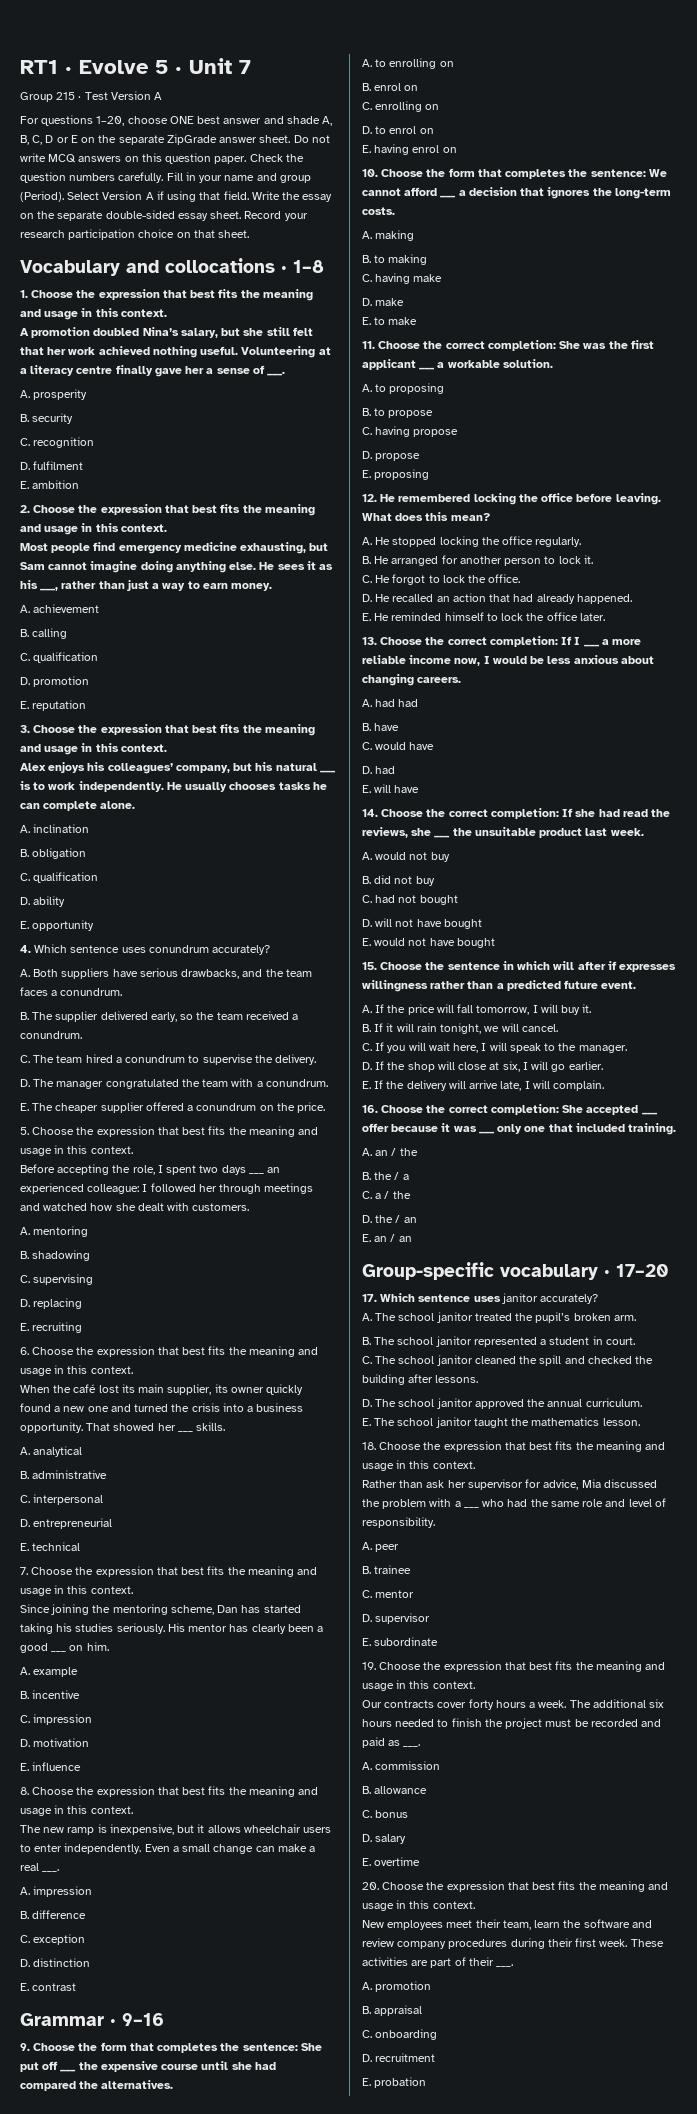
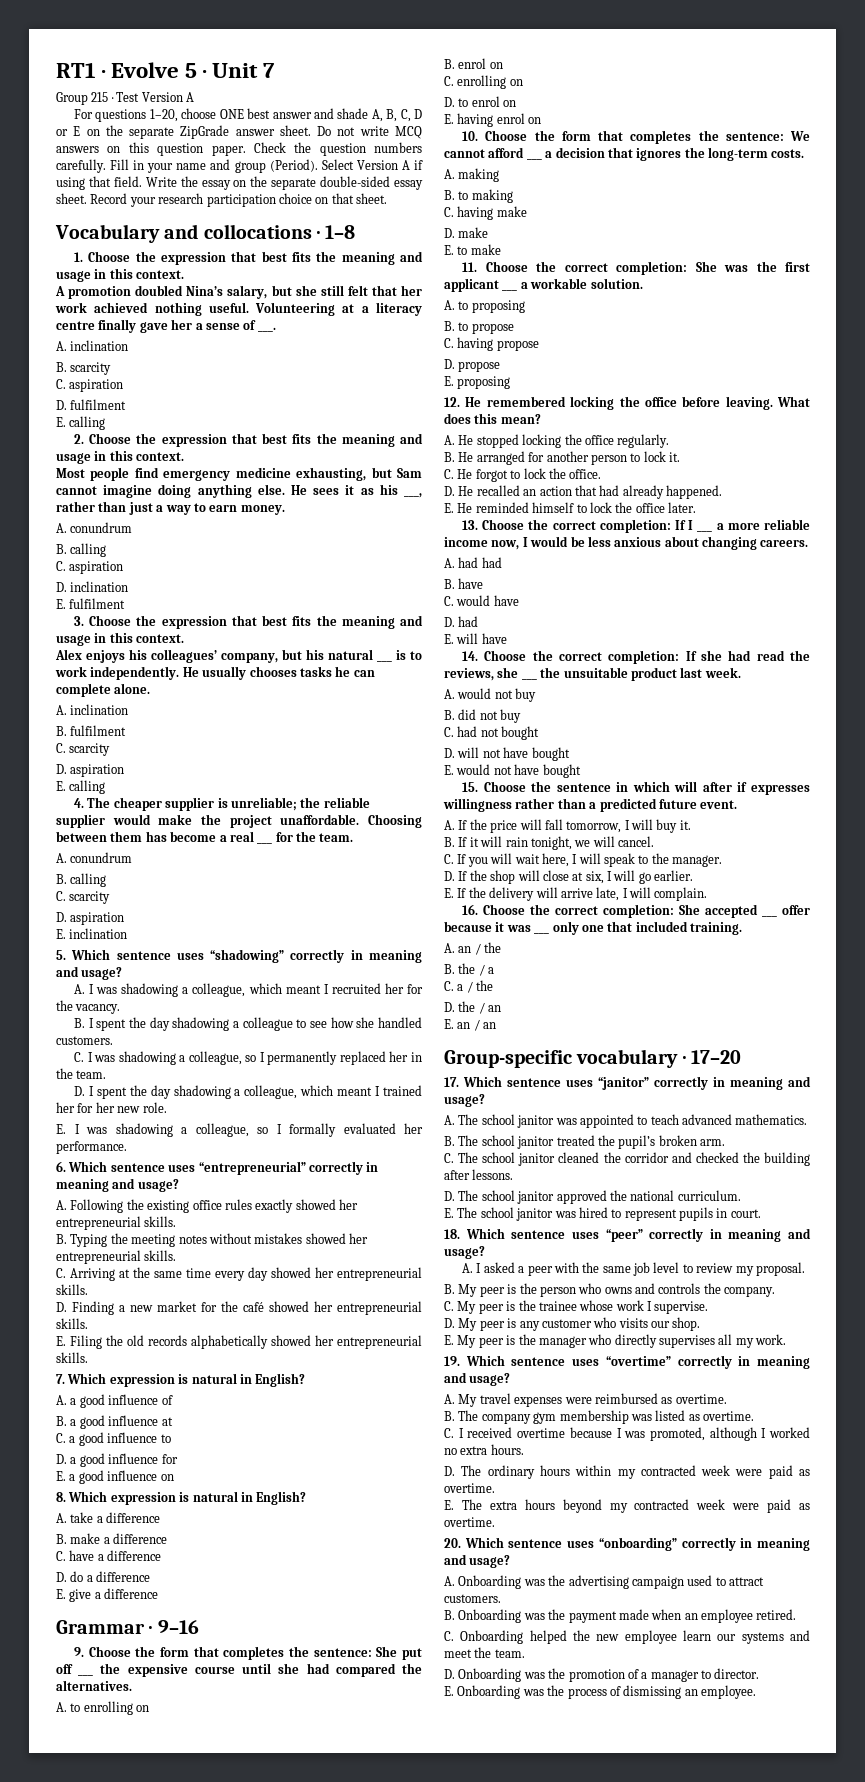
[33,389,88,400] [20,413,74,424] [20,437,95,448] prosperity // B. security // C. recognition -> [70,340,129,351] [56,362,112,375] [56,379,124,392] inclination // B. scarcity // C. aspiration
[32,480,80,489] ambition -> [69,416,106,430] calling
[33,604,100,613] [20,628,68,639] [20,652,99,663] [20,676,90,687] [20,700,87,711] achievement // B. calling // C. qualification // D. promotion // E. reputation -> [70,522,133,533] [56,543,107,557] [56,561,124,574] [56,581,129,592] [56,598,126,609] conundrum // B. calling // C. aspiration // D. inclination // E. fulfilment
[32,848,87,859] [20,872,99,883] [20,896,66,907] [20,920,95,931] obligation // C. qualification // D. ability // E. opportunity -> [70,725,127,736] [56,743,111,756] [56,764,125,777] [56,780,106,794] fulfilment // C. scarcity // D. aspiration // E. calling
[34,944,271,955] [20,968,312,979] [20,987,123,996] [20,1011,299,1022] [20,1031,82,1039] [20,1054,317,1065] [20,1078,328,1089] [20,1102,326,1113] [20,1126,319,1137] [20,1145,133,1156] [20,1164,264,1175] [267,1167,281,1173] [20,1183,314,1194] [20,1202,250,1211] [20,1226,89,1237] [20,1250,91,1261] [20,1274,94,1285] [20,1298,83,1309] [20,1322,83,1333] [20,1346,319,1357] [20,1365,133,1376] [20,1384,304,1395] [20,1403,304,1412] [20,1422,176,1433] [177,1431,193,1432] [196,1422,226,1431] [20,1446,83,1457] [20,1470,108,1479] [20,1494,104,1505] [20,1518,113,1529] [20,1542,81,1551] [20,1566,318,1577] [20,1585,133,1596] [20,1604,301,1615] [20,1623,324,1634] [20,1643,67,1653] [69,1642,109,1651] [20,1667,79,1677] [20,1690,81,1699] [20,1714,93,1725] [20,1738,90,1747] [20,1762,82,1771] [20,1786,319,1797] [20,1805,133,1816] [20,1824,332,1835] [20,1843,316,1854] [20,1863,60,1872] [20,1886,93,1897] [20,1910,87,1919] [20,1934,86,1945] [20,1958,91,1967] [20,1983,77,1991] Which sentence uses conundrum accurately? // A. Both suppliers have serious drawbacks, and the team faces a conundrum. // B. The supplier delivered early, so the team received a conundrum. // C. The team hired a conundrum to supervise the delivery. // D. The manager congratulated the team with a conundrum. // E. The cheaper supplier offered a conundrum on the price. // 5. Choose the expression that best fits the meaning and usage in this context. // Before accepting the role, I spent two days ___ an experienced colleague: I followed her through meetings and watched how she dealt with customers. // A. mentoring // B. shadowing // C. supervising // D. replacing // E. recruiting // 6. Choose the expression that best fits the meaning and usage in this context. // When the café lost its main supplier, its owner quickly found a new one and turned the crisis into a business opportunity. That showed her ___ skills. // A. analytical // B. administrative // C. interpersonal // D. entrepreneurial // E. technical // 7. Choose the expression that best fits the meaning and usage in this context. // Since joining the mentoring scheme, Dan has started taking his studies seriously. His mentor has clearly been a good ___ on him. // A. example // B. incentive // C. impression // D. motivation // E. influence // 8. Choose the expression that best fits the meaning and usage in this context. // The new ramp is inexpensive, but it allows wheelchair users to enter independently. Even a small change can make a real ___. // A. impression // B. difference // C. exception // D. distinction // E. contrast -> [87,797,370,811] [56,814,422,828] [56,831,254,842] [257,842,273,844] [275,831,354,842] [56,852,133,863] [56,873,107,887] [56,891,111,904] [56,912,125,925] [56,928,128,939] [56,949,422,963] [56,966,123,980] [74,983,423,997] [56,1000,121,1014] [74,1017,423,1031] [56,1036,113,1045] [74,1051,422,1065] [56,1068,107,1079] [74,1085,422,1099] [56,1102,167,1113] [56,1123,423,1137] [56,1141,127,1154] [56,1161,379,1175] [56,1178,179,1192] [56,1199,358,1213] [56,1216,177,1230] [56,1233,368,1247] [56,1250,177,1264] [56,1267,422,1281] [56,1284,88,1295] [56,1301,422,1315] [56,1318,88,1329] [56,1335,422,1349] [56,1352,88,1363] [56,1373,306,1387] [56,1394,173,1408] [56,1415,173,1429] [56,1432,171,1446] [56,1453,178,1467] [56,1470,174,1484] [56,1491,307,1505] [56,1512,161,1523] [56,1533,168,1544] [56,1550,162,1561] [56,1571,151,1582] [56,1588,159,1602] The cheaper supplier is unreliable; the reliable supplier would make the project unaffordable. Choosing between them has become a real ___ for the team. // A. conundrum // B. calling // C. scarcity // D. aspiration // E. inclination // 5. Which sentence uses “shadowing” correctly in meaning and usage? // A. I was shadowing a colleague, which meant I recruited her for the vacancy. // B. I spent the day shadowing a colleague to see how she handled customers. // C. I was shadowing a colleague, so I permanently replaced her in the team. // D. I spent the day shadowing a colleague, which meant I trained her for her new role. // E. I was shadowing a colleague, so I formally evaluated her performance. // 6. Which sentence uses “entrepreneurial” correctly in meaning and usage? // A. Following the existing office rules exactly showed her entrepreneurial skills. // B. Typing the meeting notes without mistakes showed her entrepreneurial skills. // C. Arriving at the same time every day showed her entrepreneurial skills. // D. Finding a new market for the café showed her entrepreneurial skills. // E. Filing the old records alphabetically showed her entrepreneurial skills. // 7. Which expression is natural in English? // A. a good influence of // B. a good influence at // C. a good influence to // D. a good influence for // E. a good influence on // 8. Which expression is natural in English? // A. take a difference // B. make a difference // C. have a difference // D. do a difference // E. give a difference
[501,1293,599,1304] [362,1313,372,1321] janitor accurately? // A. -> [598,1076,811,1090] [444,1094,485,1107] [444,1114,808,1128] [444,1136,455,1146] “janitor” correctly in meaning and usage? // A. The school janitor was appointed to teach advanced mathematics. // B.
[362,1336,635,1347] // B. The school janitor represented a student in court. -> (725, 1142) none
[539,1355,562,1366] spill -> [624,1152,669,1163] corridor
[547,1399,583,1407] annual -> [630,1190,675,1201] national
[473,1417,640,1428] [362,1441,666,1452] [362,1460,475,1471] [362,1479,657,1490] [362,1498,461,1509] [463,1507,479,1508] [482,1498,666,1507] [362,1517,435,1528] [362,1542,400,1552] [362,1565,412,1574] [362,1590,415,1598] [362,1613,431,1624] [362,1637,439,1646] [362,1661,666,1672] [362,1680,475,1691] [362,1699,665,1710] [362,1718,662,1729] [362,1737,421,1748] [362,1761,441,1770] [362,1786,428,1794] [362,1810,409,1818] [362,1834,407,1844] [362,1857,421,1866] [362,1881,669,1892] [362,1900,475,1911] [362,1919,652,1930] [362,1938,664,1949] [362,1957,514,1968] [362,1981,432,1992] [362,2005,423,2016] [362,2029,438,2040] [362,2053,436,2062] [362,2077,427,2088] taught the mathematics lesson. // 18. Choose the expression that best fits the meaning and usage in this context. // Rather than ask her supervisor for advice, Mia discussed the problem with a ___ who had the same role and level of responsibility. // A. peer // B. trainee // C. mentor // D. supervisor // E. subordinate // 19. Choose the expression that best fits the meaning and usage in this context. // Our contracts cover forty hours a week. The additional six hours needed to finish the project must be recorded and paid as ___. // A. commission // B. allowance // C. bonus // D. salary // E. overtime // 20. Choose the expression that best fits the meaning and usage in this context. // New employees meet their team, learn the software and review company procedures during their first week. These activities are part of their ___. // A. promotion // B. appraisal // C. onboarding // D. recruitment // E. probation -> [554,1207,761,1221] [444,1228,811,1242] [444,1246,485,1259] [462,1262,805,1276] [444,1283,776,1297] [444,1300,709,1314] [444,1317,701,1331] [444,1334,787,1348] [444,1355,810,1369] [444,1372,511,1386] [444,1393,727,1407] [444,1410,754,1424] [444,1427,810,1441] [444,1444,524,1455] [444,1465,810,1479] [444,1483,495,1493] [444,1499,810,1513] [444,1517,495,1527] [444,1537,810,1551] [444,1554,511,1568] [444,1575,764,1589] [444,1594,501,1603] [444,1609,797,1623] [444,1630,810,1644] [444,1647,525,1658] [444,1668,760,1682] [444,1685,756,1699] was hired to represent pupils in court. // 18. Which sentence uses “peer” correctly in meaning and usage? // A. I asked a peer with the same job level to review my proposal. // B. My peer is the person who owns and controls the company. // C. My peer is the trainee whose work I supervise. // D. My peer is any customer who visits our shop. // E. My peer is the manager who directly supervises all my work. // 19. Which sentence uses “overtime” correctly in meaning and usage? // A. My travel expenses were reimbursed as overtime. // B. The company gym membership was listed as overtime. // C. I received overtime because I was promoted, although I worked no extra hours. // D. The ordinary hours within my contracted week were paid as overtime. // E. The extra hours beyond my contracted week were paid as overtime. // 20. Which sentence uses “onboarding” correctly in meaning and usage? // A. Onboarding was the advertising campaign used to attract customers. // B. Onboarding was the payment made when an employee retired. // C. Onboarding helped the new employee learn our systems and meet the team. // D. Onboarding was the promotion of a manager to director. // E. Onboarding was the process of dismissing an employee.

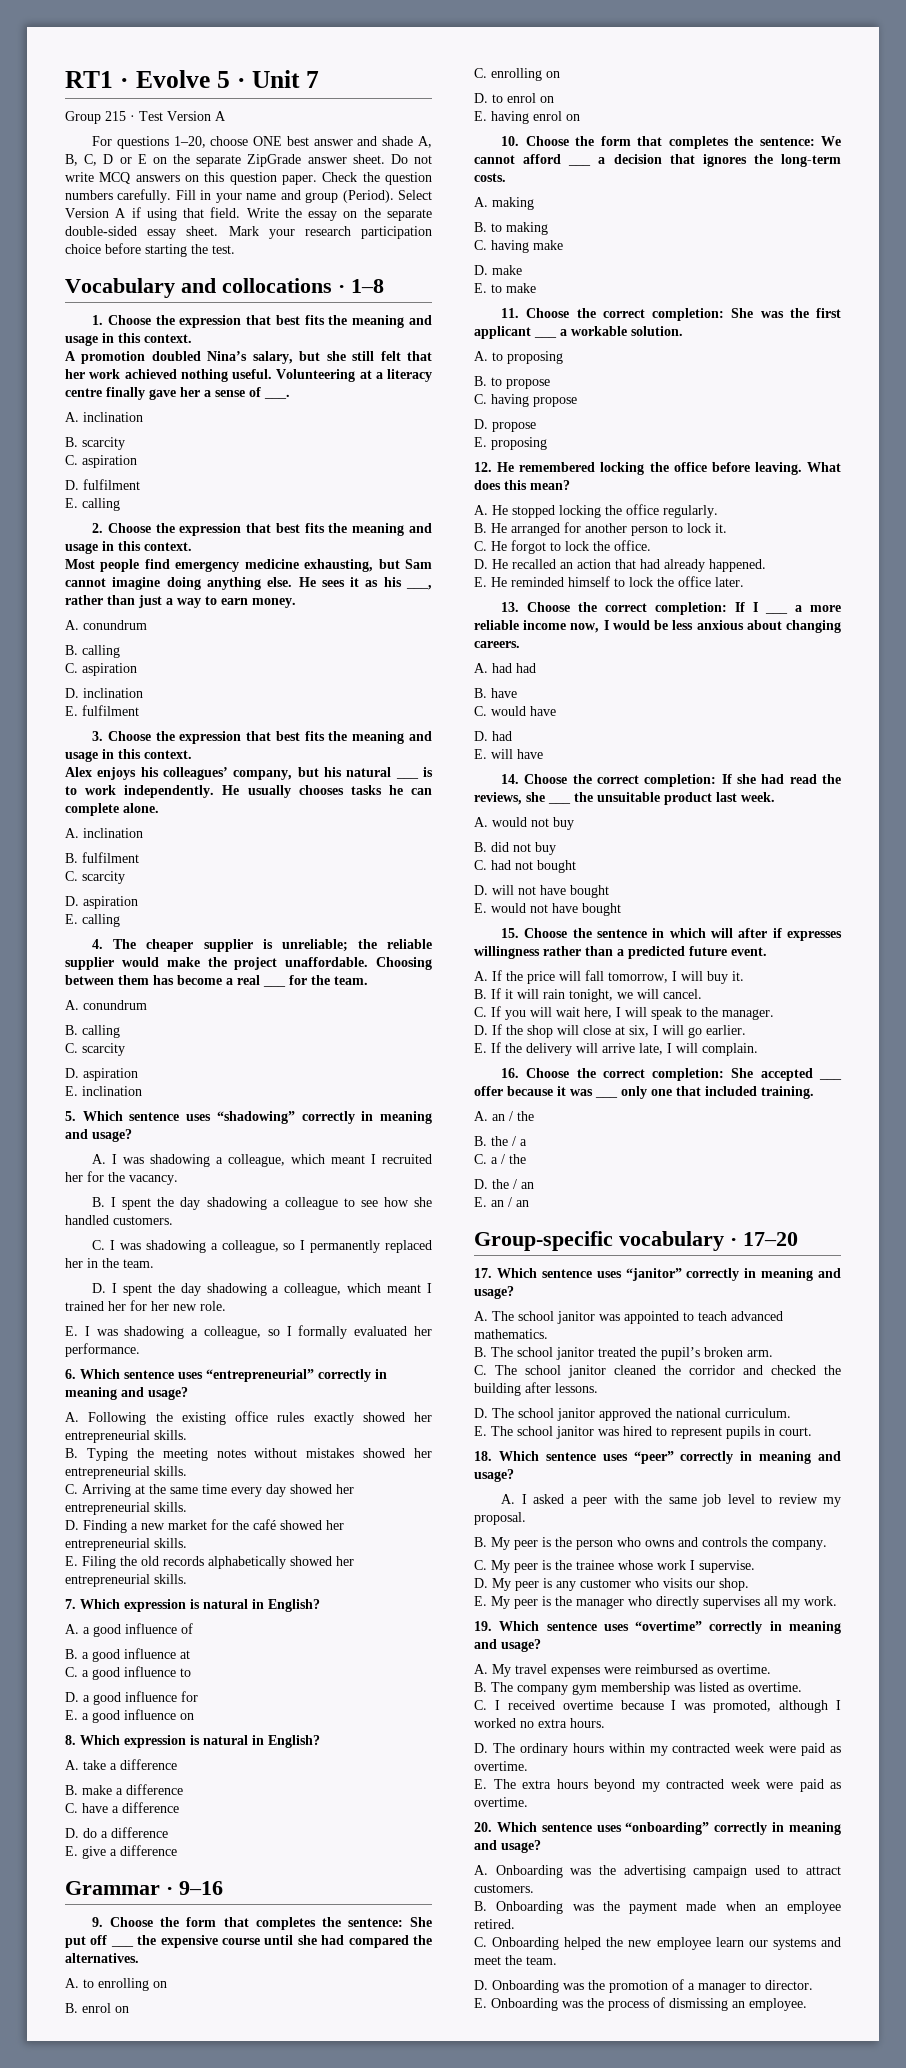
[90,193,128,204] Record -> [228,226,259,236] Mark
[315,193,387,204] on that sheet. -> [105,243,235,257] before starting the test.

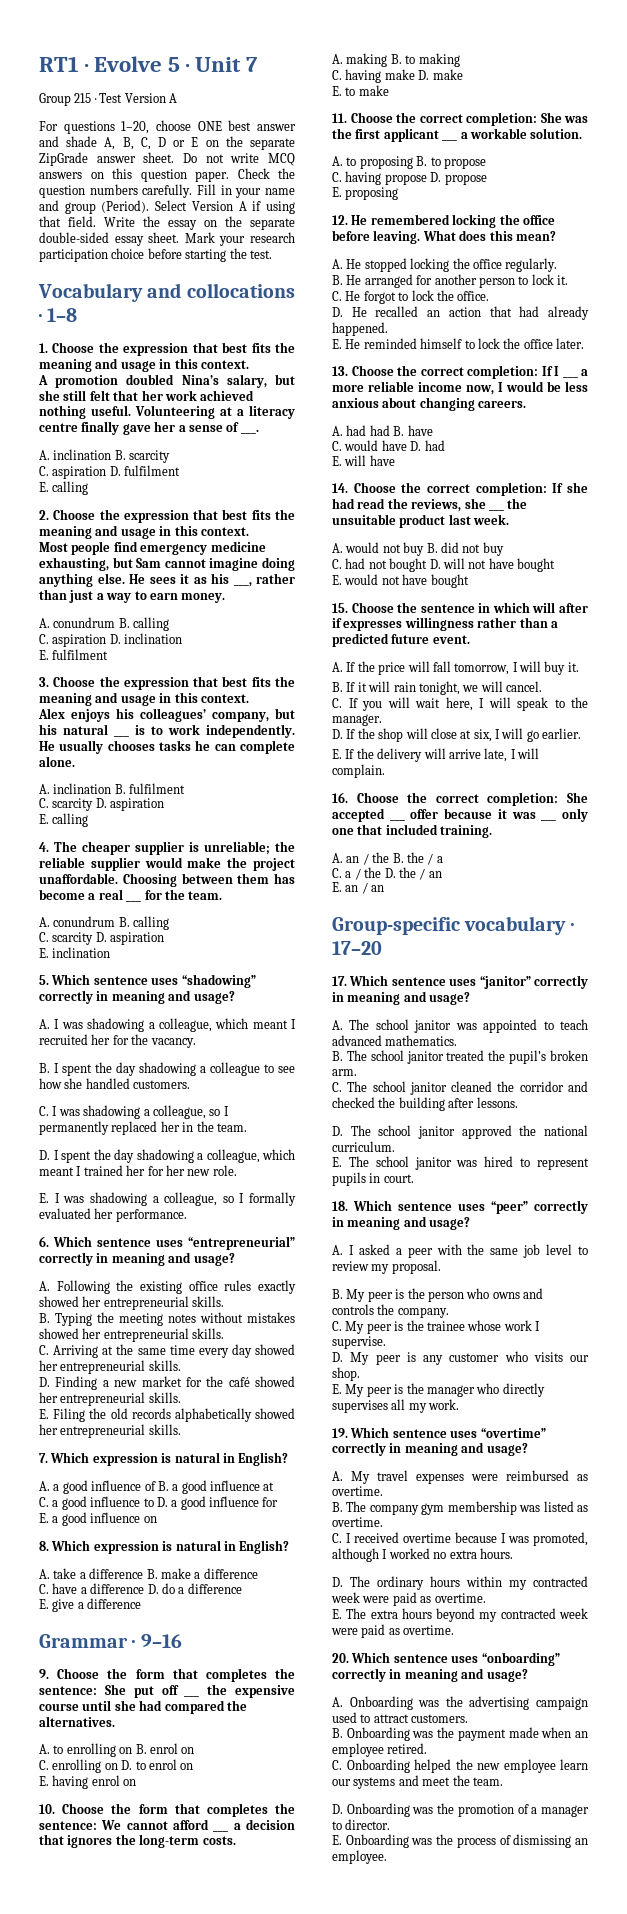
(143, 417) // -> (112, 454) none
(137, 461) // -> (107, 472) none
(147, 625) // -> (116, 622) none
(137, 669) // -> (107, 640) none
(143, 833) // -> (112, 788) none
(125, 877) // -> (94, 804) none
(147, 1005) // -> (116, 921) none
(125, 1049) // -> (94, 938) none
(193, 1628) // -> (156, 1486) none
(191, 1672) // -> (154, 1502) none
(177, 1764) // -> (144, 1573) none
(179, 1807) // -> (145, 1588) none
(167, 1984) // -> (133, 1750) none
(560, 74) // -> (118, 1766) none
(534, 203) // -> (388, 60) none
(563, 245) // -> (415, 74) none
(563, 357) // -> (413, 162) none
(577, 402) // -> (427, 179) none
(536, 668) // -> (390, 430) none
(556, 711) // -> (407, 445) none
(574, 823) // -> (425, 549) none
(576, 866) // -> (428, 565) none
(534, 1116) // -> (390, 857) none
(526, 1159) // -> (382, 872) none

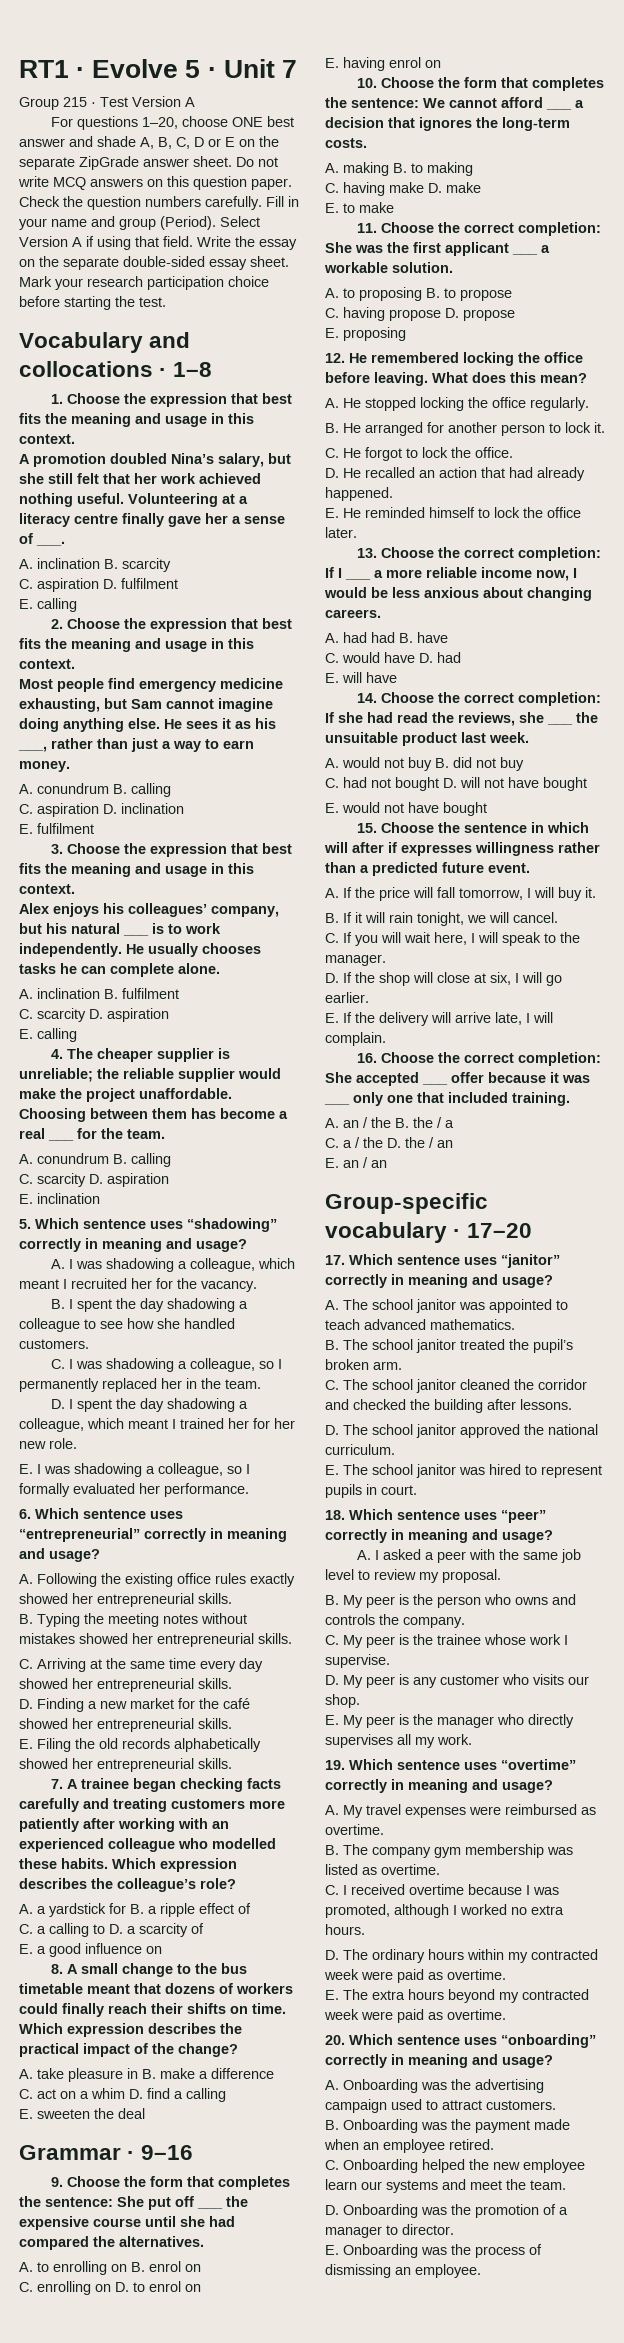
[50,1452,289,1466] [39,1480,275,1494] [39,1496,141,1510] Which expression is natural in English? // A. a good influence of B. a good influence at // C. a good influence -> [66,1778,281,1792] [19,1798,285,1812] [19,1818,229,1832] [19,1838,276,1852] [19,1858,237,1872] [19,1878,236,1892] [19,1903,251,1917] [19,1923,89,1937] A trainee began checking facts carefully and treating customers more patiently after working with an experienced colleague who modelled these habits. Which expression describes the colleague’s role? // A. a yardstick for B. a ripple effect of // C. a calling
[180,1496,279,1510] good influence for -> [139,1923,204,1937] scarcity of
[51,1540,290,1554] Which expression is natural in English? -> [66,1963,247,1977] [19,1983,293,1994] [19,2003,286,2017] [19,2023,242,2037] [19,2043,238,2057] A small change to the bus timetable meant that dozens of workers could finally reach their shifts on time. Which expression describes the practical impact of the change?
[79,1568,144,1579] a difference -> [68,2068,138,2082] pleasure in
[52,1583,242,1594] [39,1598,142,1612] have a difference D. do a difference // E. give a difference -> [37,2088,226,2102] [19,2108,145,2119] act on a whim D. find a calling // E. sweeten the deal

